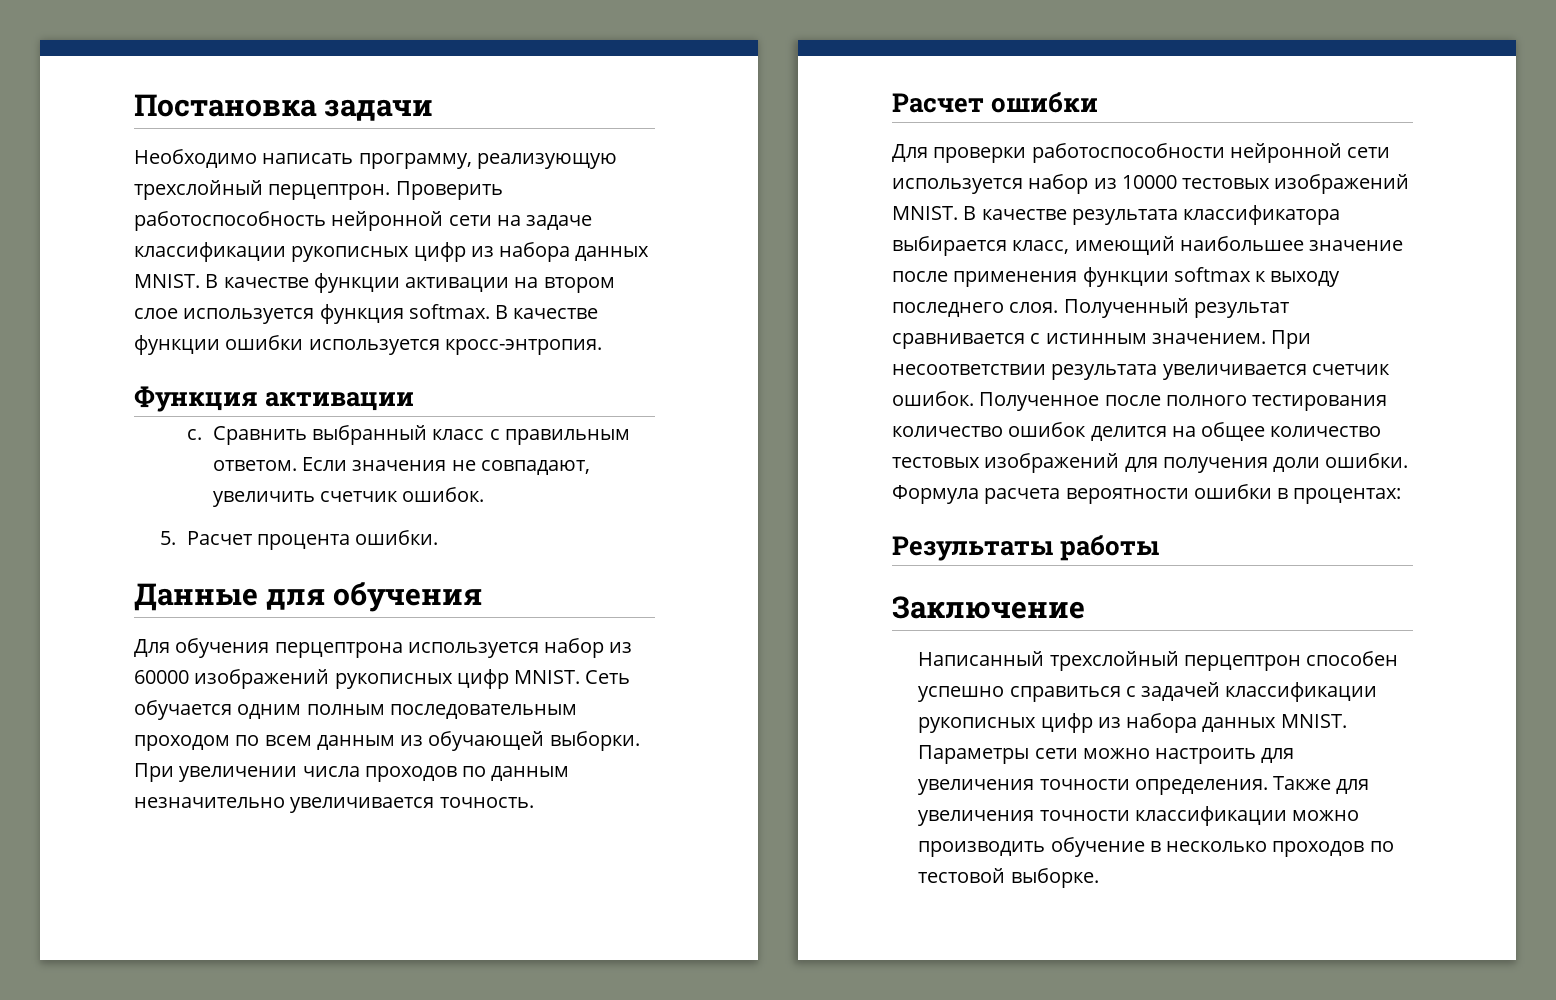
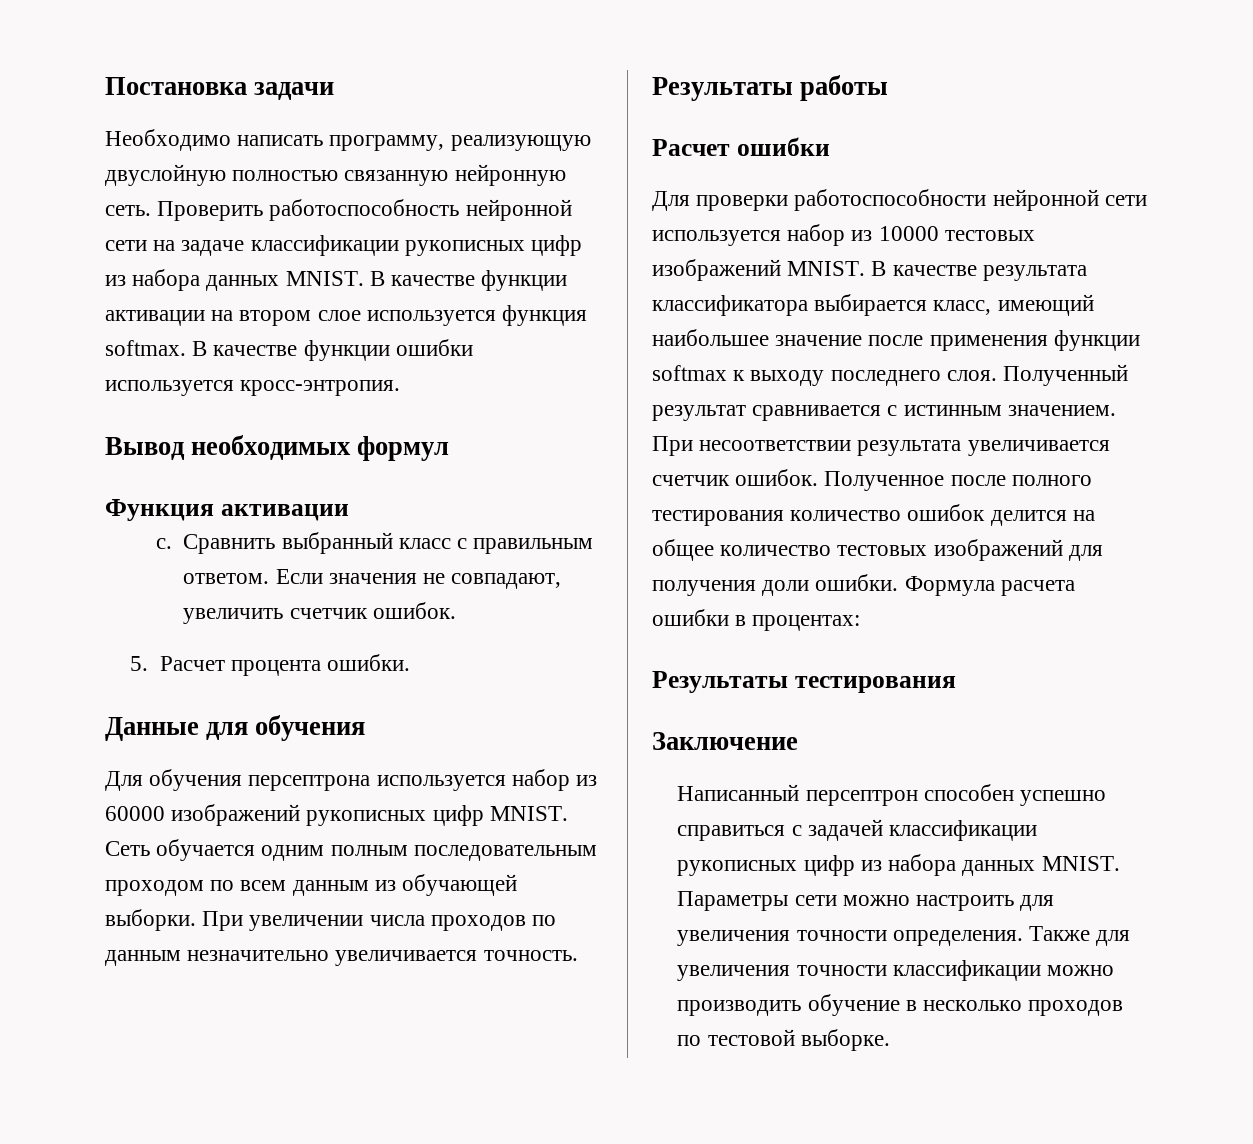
[134,180,391,200] трехслойный перцептрон. -> [105,164,566,186] [105,205,151,216] двуслойную полностью связанную нейронную сеть.
(602, 347) none -> [105,435,450,461] // Вывод необходимых формул
[274,642,403,658] перцептрона -> [248,775,371,791] персептрона
(534, 802) none -> [652,75,889,101] // Результаты работы
[1065,488,1189,504] вероятности -> (1075, 588) none
[1060,535,1160,561] работы -> [794,676,956,693] тестирования
[1049,651,1301,671] трехслойный перцептрон -> [805,790,918,806] персептрон

